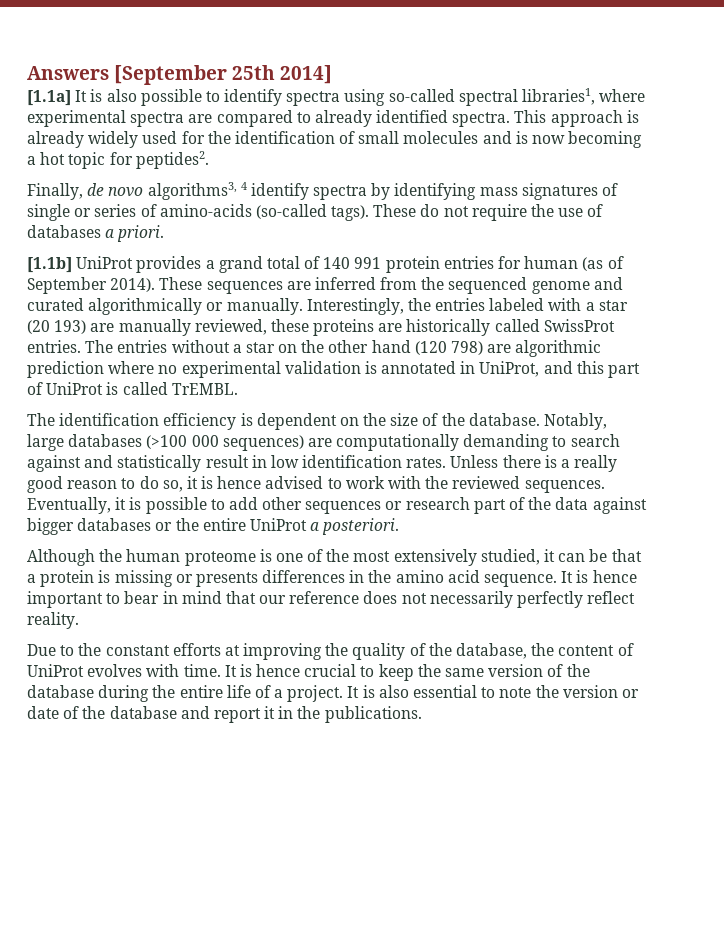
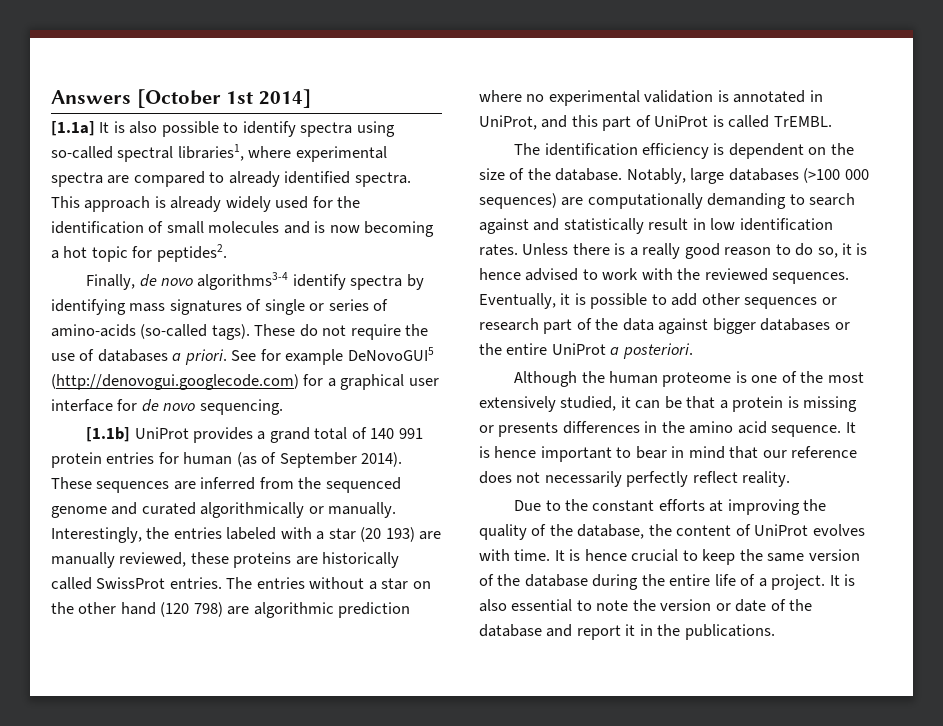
[114,65,276,85] [September 25th -> [136,89,254,108] [October 1st
[147,182,247,200] algorithms3, 4 -> [197,272,289,290] algorithms3-4
(165, 233) none -> [231,347,434,365] [51,374,439,390] [51,399,283,415] See for example DeNovoGUI5 (http://denovogui.googlecode.com) for a graphical user interface for de novo sequencing.

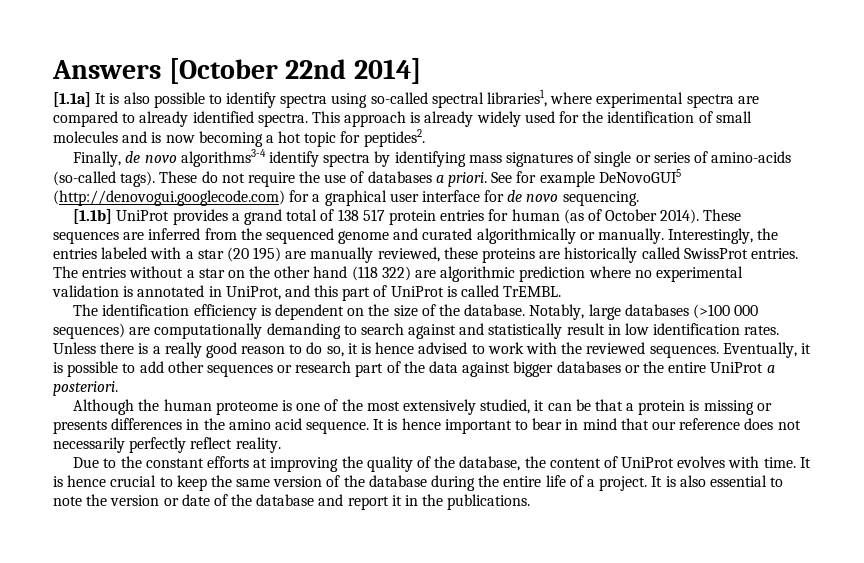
[226,91,254,104] 1st -> [285,59,347,79] 22nd
[370,428,423,439] 140 991 -> [337,209,385,221] 138 517
[279,452,357,468] September -> [605,209,658,221] October
[385,527,415,542] 193) -> [253,247,282,262] 195)
[160,602,223,617] (120 798) -> [351,266,411,281] (118 322)

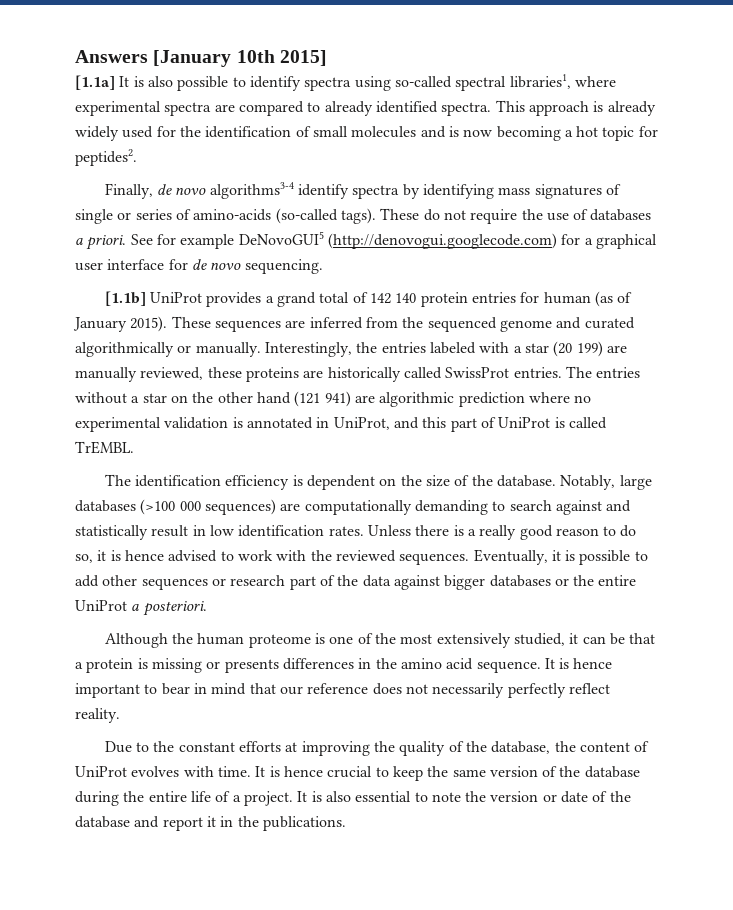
[168,58,421,84] [October 22nd 2014] -> [153,50,327,67] [January 10th 2015]
[337,209,385,221] 138 517 -> [369,293,417,304] 142 140
[605,209,700,224] October 2014). -> [73,316,168,332] January 2015).
[253,247,282,262] 195) -> [576,341,603,357] 199)
[351,266,411,281] (118 322) -> [294,391,351,407] (121 941)

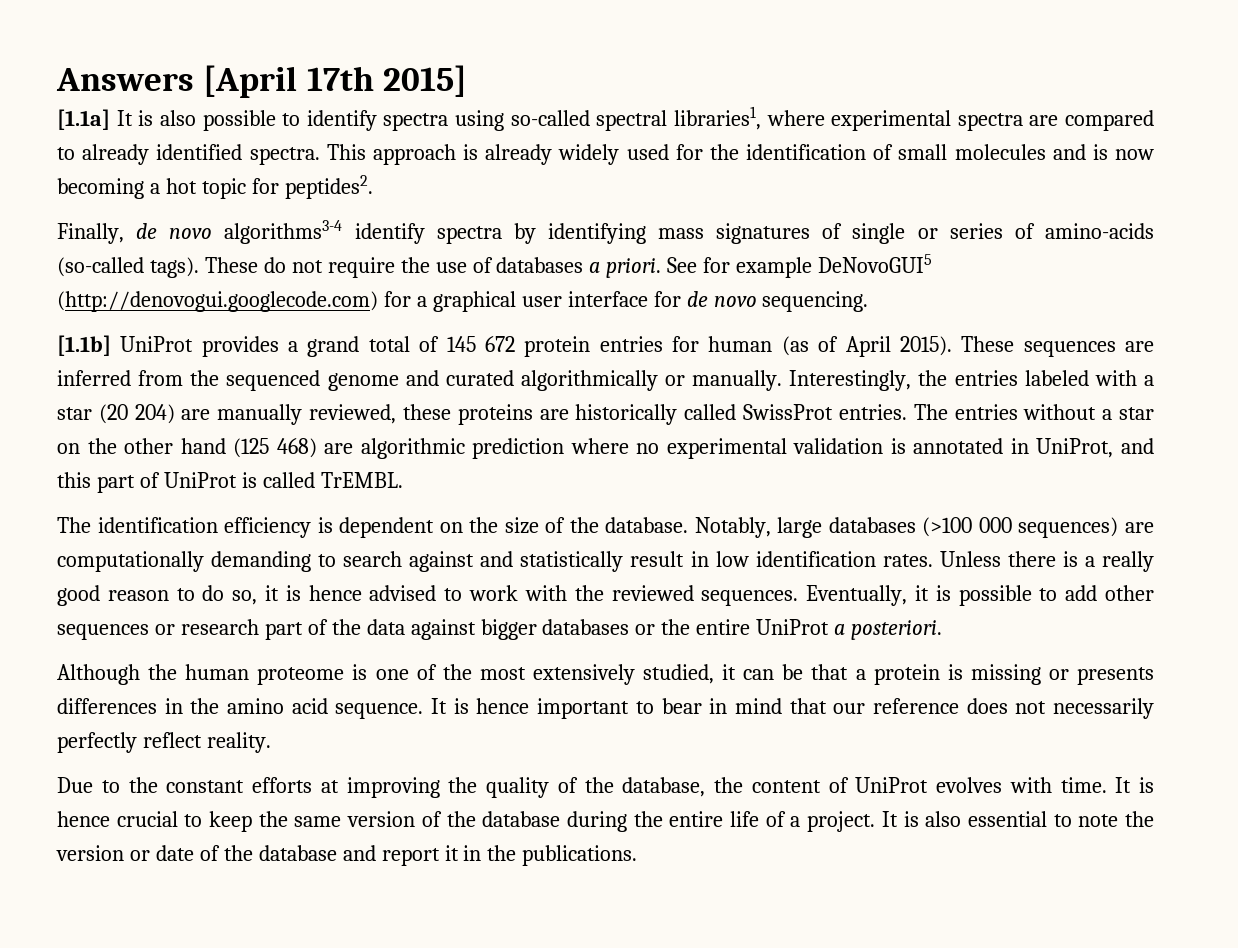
[153,50,275,67] [January 10th -> [203,65,374,98] [April 17th
[369,293,417,304] 142 140 -> [446,336,515,352] 145 672
[73,317,127,332] January -> [845,336,891,357] April
[576,341,603,357] 199) -> [134,404,175,424] 204)
[294,391,351,407] (121 941) -> [233,438,317,458] (125 468)

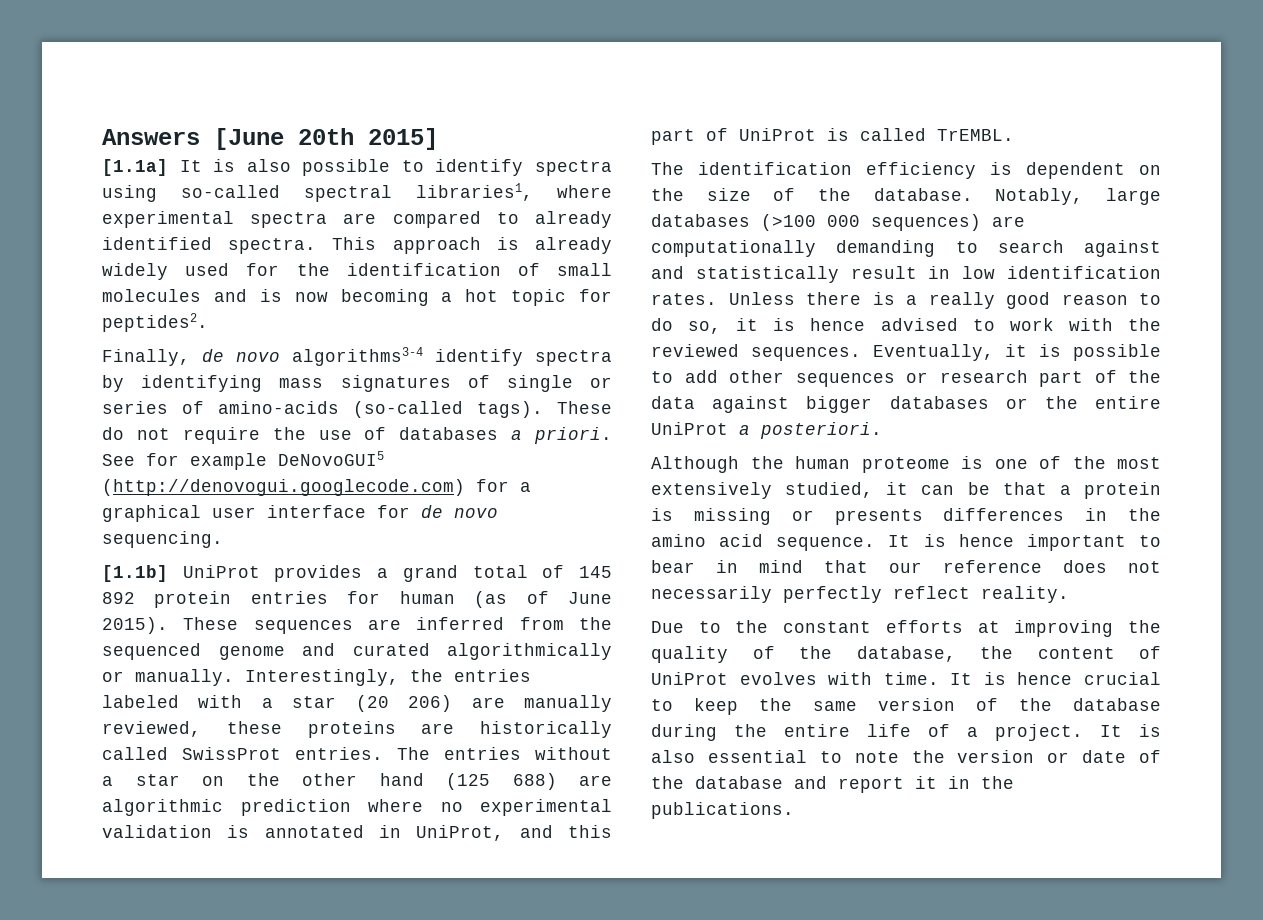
[203,65,374,98] [April 17th -> [214,128,354,150] [June 20th
[484,336,515,352] 672 -> [102,592,135,604] 892
[845,336,891,357] April -> [568,592,613,604] June
[134,404,175,424] 204) -> [408,695,453,712] 206)
[276,438,317,458] 468) -> [512,773,557,790] 688)

